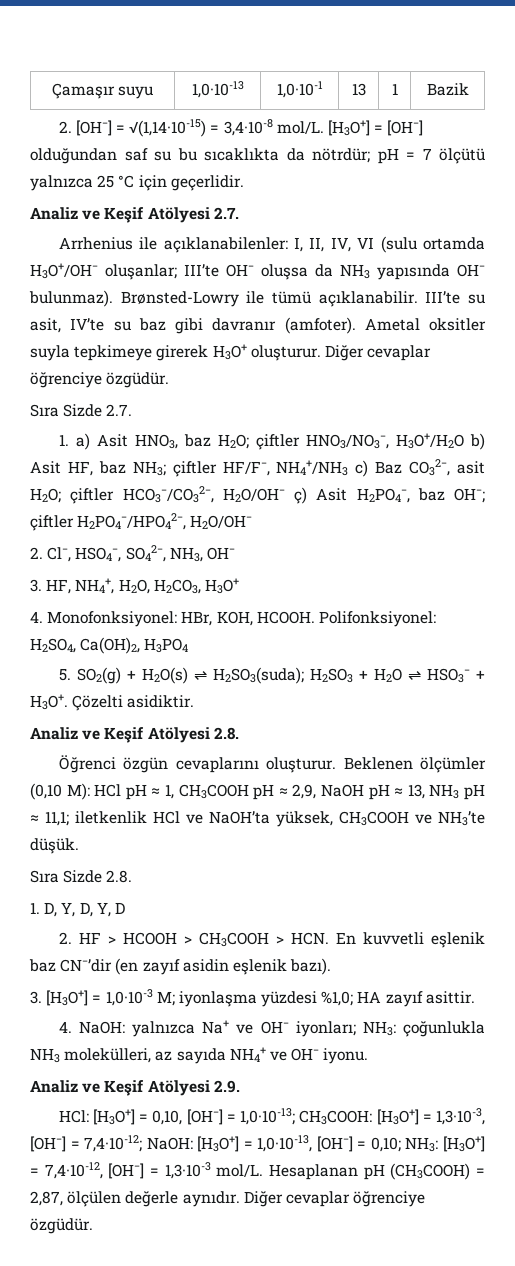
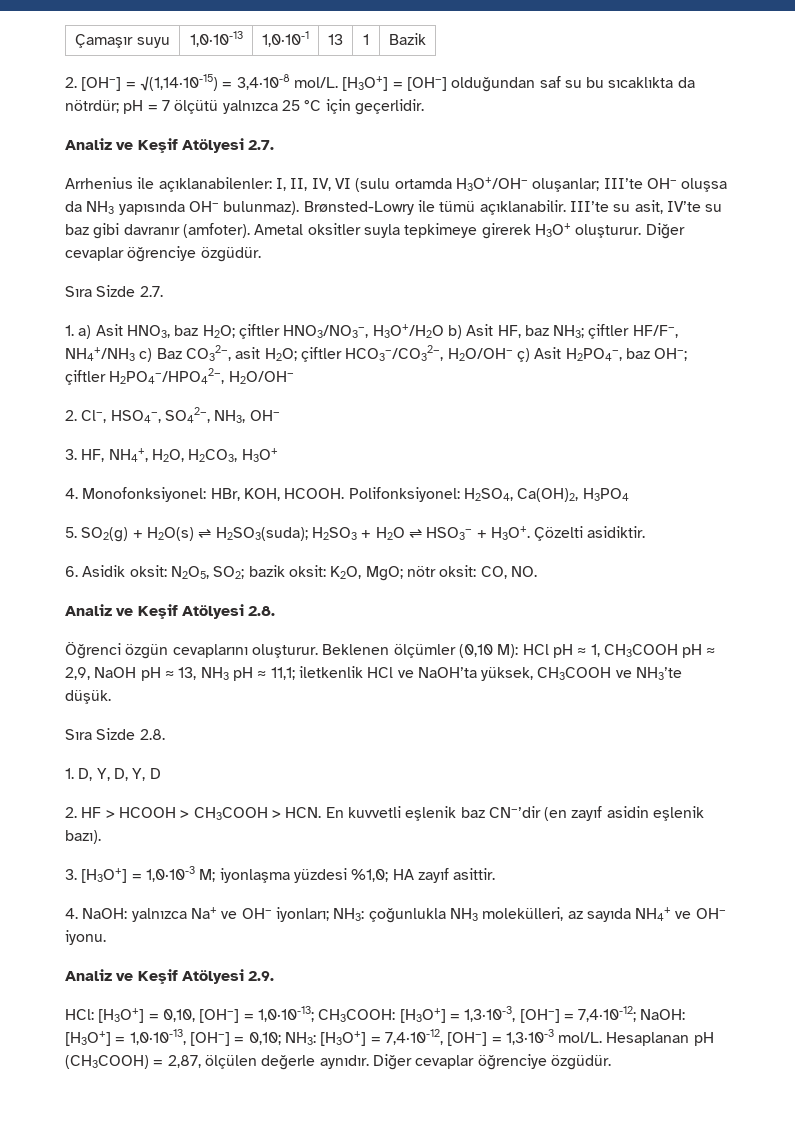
(195, 701) none -> [65,565,537,581] // 6. Asidik oksit: N2O5, SO2; bazik oksit: K2O, MgO; nötr oksit: CO, NO.

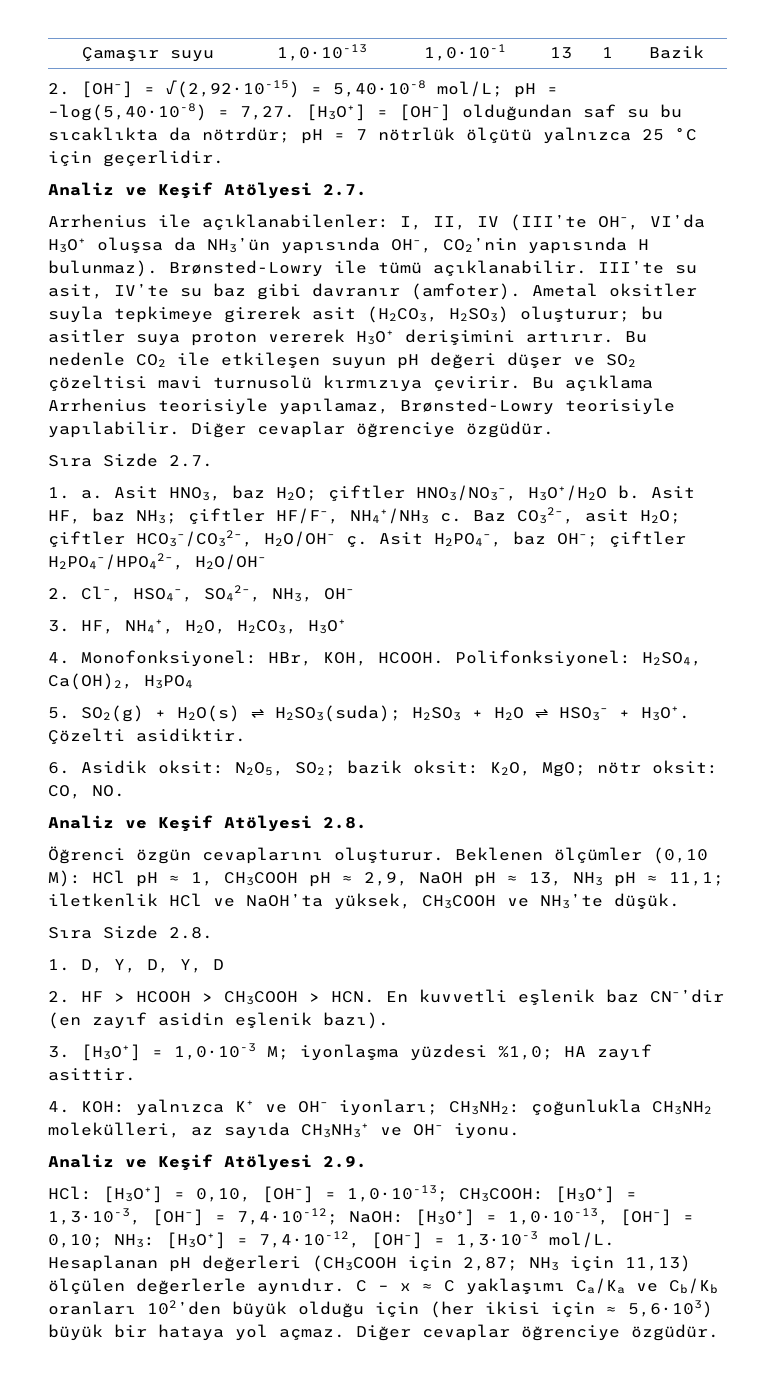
[139,74,338,91] √(1,14·10-15) = 3,4·10-8 mol/L. -> [166,80,558,98] [48,103,295,121] √(2,92·10-15) = 5,40·10-8 mol/L; pH = −log(5,40·10-8) = 7,27.
(170, 105) none -> [378,127,455,141] nötrlük
[311,177,728,192] [65,201,219,215] IV, VI (sulu ortamda H3O+/OH− oluşanlar; III’te OH− oluşsa da NH3 yapısında OH− -> [477,214,705,231] [48,237,649,254] IV (III’te OH−, VI’da H3O+ oluşsa da NH3’ün yapısında OH−, CO2’nin yapısında H
[534,223,642,238] H3O+ oluşturur. -> [312,306,663,323] [48,329,647,346] [48,352,636,369] [48,375,653,392] [48,398,675,415] [48,421,180,438] asit (H2CO3, H2SO3) oluşturur; bu asitler suya proton vererek H3O+ derişimini artırır. Bu nedenle CO2 ile etkileşen suyun pH değeri düşer ve SO2 çözeltisi mavi turnusolü kırmızıya çevirir. Bu açıklama Arrhenius teorisiyle yapılamaz, Brønsted-Lowry teorisiyle yapılabilir.
[78,325,92,339] a) -> [81,490,103,499] a.
[447,325,462,339] b) -> [618,485,640,499] b.
[139,348,153,362] c) -> [440,513,462,522] c.
[516,348,530,362] ç) -> [346,536,368,548] ç.
[82,907,478,923] NaOH: yalnızca Na+ ve OH− iyonları; NH3: çoğunlukla NH3 -> [81,1099,712,1116] KOH: yalnızca K+ ve OH− iyonları; CH3NH2: çoğunlukla CH3NH2
[635,907,672,921] NH4+ -> [301,1123,369,1138] CH3NH3+
[65,1055,369,1070] (CH3COOH) = 2,87, ölçülen değerle aynıdır. -> [202,1255,691,1272] [48,1278,718,1295] [48,1300,713,1318] [48,1324,345,1341] değerleri (CH3COOH için 2,87; NH3 için 11,13) ölçülen değerlerle aynıdır. C − x ≈ C yaklaşımı Ca/Ka ve Cb/Kb oranları 102’den büyük olduğu için (her ikisi için ≈ 5,6·103) büyük bir hataya yol açmaz.

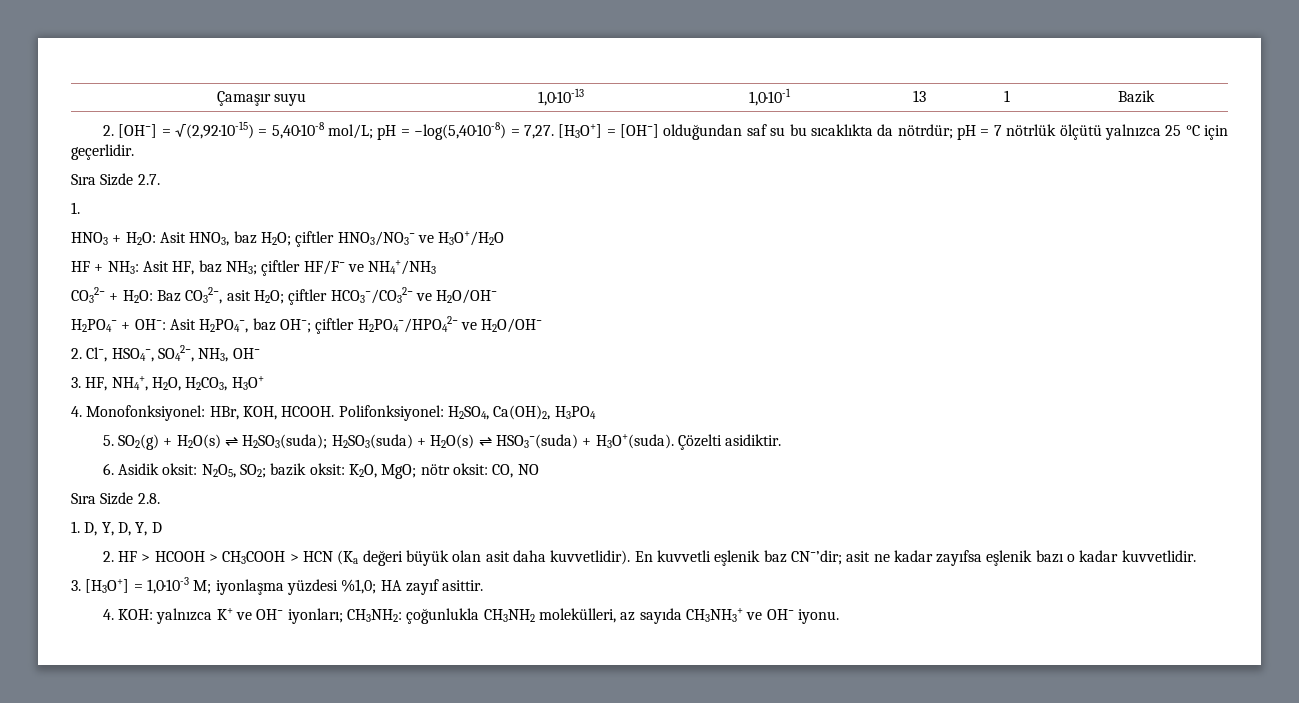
[48,182,367,199] [48,214,705,231] [48,237,649,254] [48,260,697,277] [48,283,697,300] [48,306,663,323] [48,329,647,346] [48,352,636,369] [48,375,653,392] [48,398,675,415] [48,421,554,438] // Analiz ve Keşif Atölyesi 2.7. // Arrhenius ile açıklanabilenler: I, II, IV (III’te OH−, VI’da H3O+ oluşsa da NH3’ün yapısında OH−, CO2’nin yapısında H bulunmaz). Brønsted-Lowry ile tümü açıklanabilir. III’te su asit, IV’te su baz gibi davranır (amfoter). Ametal oksitler suyla tepkimeye girerek asit (H2CO3, H2SO3) oluşturur; bu asitler suya proton vererek H3O+ derişimini artırır. Bu nedenle CO2 ile etkileşen suyun pH değeri düşer ve SO2 çözeltisi mavi turnusolü kırmızıya çevirir. Bu açıklama Arrhenius teorisiyle yapılamaz, Brønsted-Lowry teorisiyle yapılabilir. Diğer cevaplar öğrenciye özgüdür. -> (134, 152) none
[81,490,103,499] a. -> [71,232,156,245] // HNO3 + H2O:
[416,485,517,501] HNO3/NO3−, -> [337,231,434,246] HNO3/NO3− ve
[618,485,640,499] b. -> [71,261,139,274] // HF + NH3:
[276,508,339,524] HF/F−, -> [303,260,364,275] HF/F− ve
[440,513,462,522] c. -> [71,287,153,303] // CO32− + H2O:
[136,530,368,548] HCO3−/CO32−, H2O/OH− ç. -> [330,287,498,304] [71,319,166,332] HCO3−/CO32− ve H2O/OH− // H2PO4− + OH−:
[48,553,184,570] H2PO4−/HPO42−, -> [357,316,477,333] H2PO4−/HPO42− ve
[412,706,690,721] H2SO3 + H2O ⇌ HSO3− + H3O+. -> [331,434,674,449] H2SO3(suda) + H2O(s) ⇌ HSO3−(suda) + H3O+(suda).
[92,785,125,797] [48,815,367,832] [48,846,708,864] [48,870,724,887] [48,893,680,910] NO. // Analiz ve Keşif Atölyesi 2.8. // Öğrenci özgün cevaplarını oluşturur. Beklenen ölçümler (0,10 M): HCl pH ≈ 1, CH3COOH pH ≈ 2,9, NaOH pH ≈ 13, NH3 pH ≈ 11,1; iletkenlik HCl ve NaOH’ta yüksek, CH3COOH ve NH3’te düşük. -> [517,464,539,475] NO
[331,989,724,1006] [48,1012,389,1029] HCN. En kuvvetli eşlenik baz CN−’dir (en zayıf asidin eşlenik bazı). -> [303,550,1196,566] HCN (Ka değeri büyük olan asit daha kuvvetlidir). En kuvvetli eşlenik baz CN−’dir; asit ne kadar zayıfsa eşlenik bazı o kadar kuvvetlidir.
[48,1154,367,1171] [48,1185,637,1203] [48,1208,694,1226] [48,1231,615,1249] [48,1255,691,1272] [48,1278,718,1295] [48,1300,713,1318] [48,1324,719,1341] // Analiz ve Keşif Atölyesi 2.9. // HCl: [H3O+] = 0,10, [OH−] = 1,0·10-13; CH3COOH: [H3O+] = 1,3·10-3, [OH−] = 7,4·10-12; NaOH: [H3O+] = 1,0·10-13, [OH−] = 0,10; NH3: [H3O+] = 7,4·10-12, [OH−] = 1,3·10-3 mol/L. Hesaplanan pH değerleri (CH3COOH için 2,87; NH3 için 11,13) ölçülen değerlerle aynıdır. C − x ≈ C yaklaşımı Ca/Ka ve Cb/Kb oranları 102’den büyük olduğu için (her ikisi için ≈ 5,6·103) büyük bir hataya yol açmaz. Diğer cevaplar öğrenciye özgüdür. -> (839, 616) none

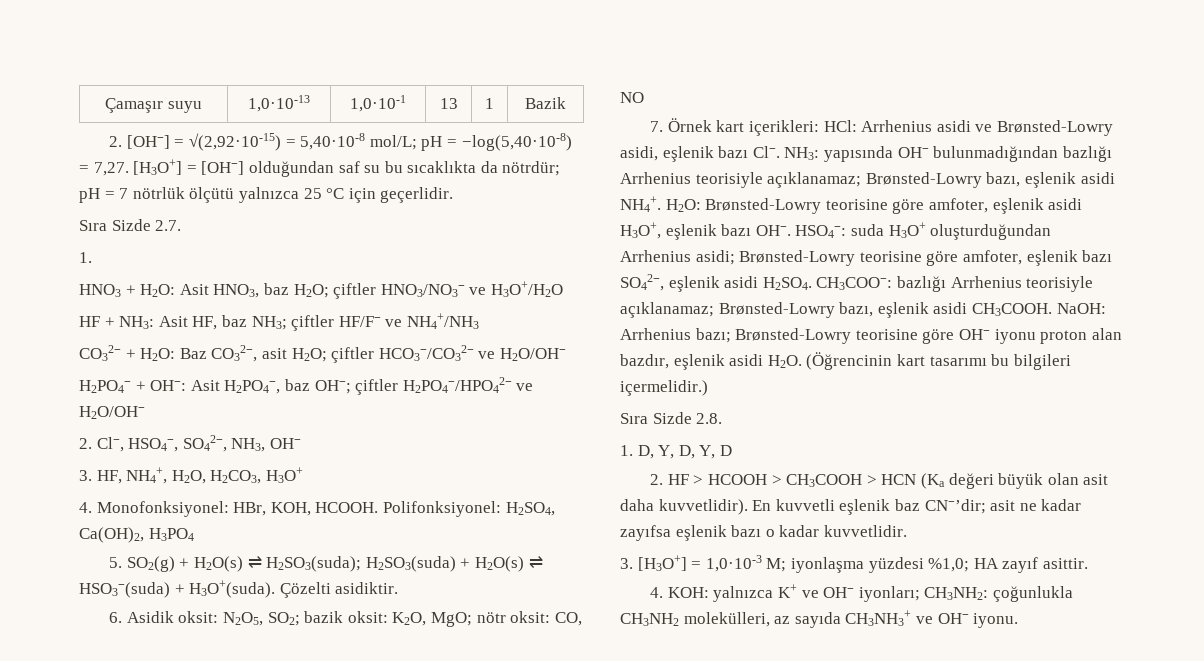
(539, 469) none -> [650,118,1114,136] [620,146,1112,162] [620,172,1115,188] [620,196,1083,214] [620,222,1052,240] [620,250,1113,266] [620,274,1094,292] [620,302,1106,318] [620,328,1122,344] [620,352,1071,370] [620,380,708,396] // 7. Örnek kart içerikleri: HCl: Arrhenius asidi ve Brønsted-Lowry asidi, eşlenik bazı Cl−. NH3: yapısında OH− bulunmadığından bazlığı Arrhenius teorisiyle açıklanamaz; Brønsted-Lowry bazı, eşlenik asidi NH4+. H2O: Brønsted-Lowry teorisine göre amfoter, eşlenik asidi H3O+, eşlenik bazı OH−. HSO4−: suda H3O+ oluşturduğundan Arrhenius asidi; Brønsted-Lowry teorisine göre amfoter, eşlenik bazı SO42−, eşlenik asidi H2SO4. CH3COO−: bazlığı Arrhenius teorisiyle açıklanamaz; Brønsted-Lowry bazı, eşlenik asidi CH3COOH. NaOH: Arrhenius bazı; Brønsted-Lowry teorisine göre OH− iyonu proton alan bazdır, eşlenik asidi H2O. (Öğrencinin kart tasarımı bu bilgileri içermelidir.)

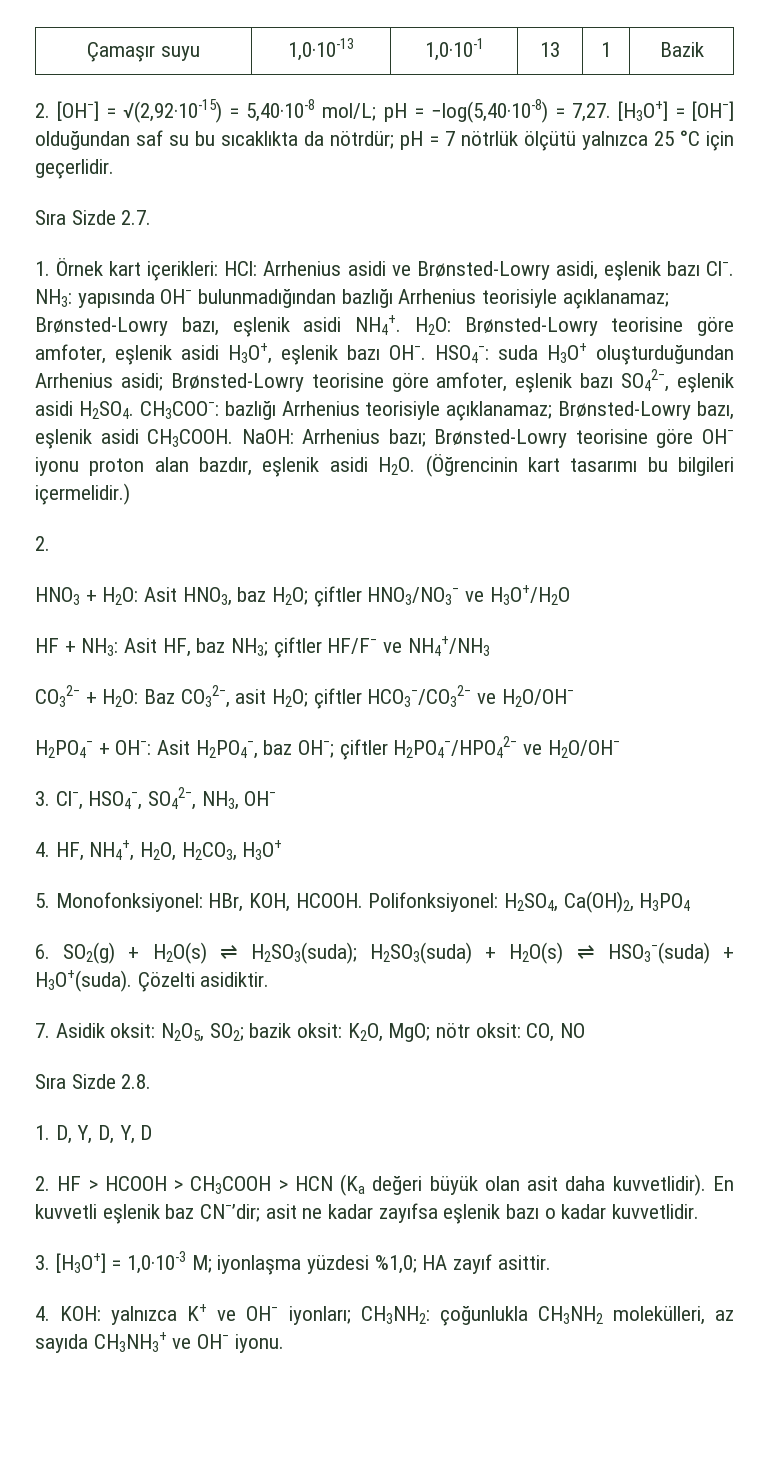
[79,281,563,299] [79,313,479,331] [79,345,566,363] [79,377,534,395] [79,406,145,419] [79,435,301,452] [79,467,303,484] [79,501,555,517] [79,527,194,543] [109,556,543,572] [79,580,399,598] [109,611,582,627] [620,92,644,103] [650,121,664,132] // HNO3 + H2O: Asit HNO3, baz H2O; çiftler HNO3/NO3− ve H3O+/H2O // HF + NH3: Asit HF, baz NH3; çiftler HF/F− ve NH4+/NH3 // CO32− + H2O: Baz CO32−, asit H2O; çiftler HCO3−/CO32− ve H2O/OH− // H2PO4− + OH−: Asit H2PO4−, baz OH−; çiftler H2PO4−/HPO42− ve H2O/OH− // 2. Cl−, HSO4−, SO42−, NH3, OH− // 3. HF, NH4+, H2O, H2CO3, H3O+ // 4. Monofonksiyonel: HBr, KOH, HCOOH. Polifonksiyonel: H2SO4, Ca(OH)2, H3PO4 // 5. SO2(g) + H2O(s) ⇌ H2SO3(suda); H2SO3(suda) + H2O(s) ⇌ HSO3−(suda) + H3O+(suda). Çözelti asidiktir. // 6. Asidik oksit: N2O5, SO2; bazik oksit: K2O, MgO; nötr oksit: CO, NO // 7. -> (50, 268) none
(708, 388) none -> [35,536,50,551] [35,585,570,607] [35,636,490,658] [35,685,574,709] [35,736,620,760] [35,787,277,810] [35,840,283,861] [35,891,691,913] [35,942,734,964] [35,970,270,992] [35,1023,586,1042] // 2. // HNO3 + H2O: Asit HNO3, baz H2O; çiftler HNO3/NO3− ve H3O+/H2O // HF + NH3: Asit HF, baz NH3; çiftler HF/F− ve NH4+/NH3 // CO32− + H2O: Baz CO32−, asit H2O; çiftler HCO3−/CO32− ve H2O/OH− // H2PO4− + OH−: Asit H2PO4−, baz OH−; çiftler H2PO4−/HPO42− ve H2O/OH− // 3. Cl−, HSO4−, SO42−, NH3, OH− // 4. HF, NH4+, H2O, H2CO3, H3O+ // 5. Monofonksiyonel: HBr, KOH, HCOOH. Polifonksiyonel: H2SO4, Ca(OH)2, H3PO4 // 6. SO2(g) + H2O(s) ⇌ H2SO3(suda); H2SO3(suda) + H2O(s) ⇌ HSO3−(suda) + H3O+(suda). Çözelti asidiktir. // 7. Asidik oksit: N2O5, SO2; bazik oksit: K2O, MgO; nötr oksit: CO, NO

